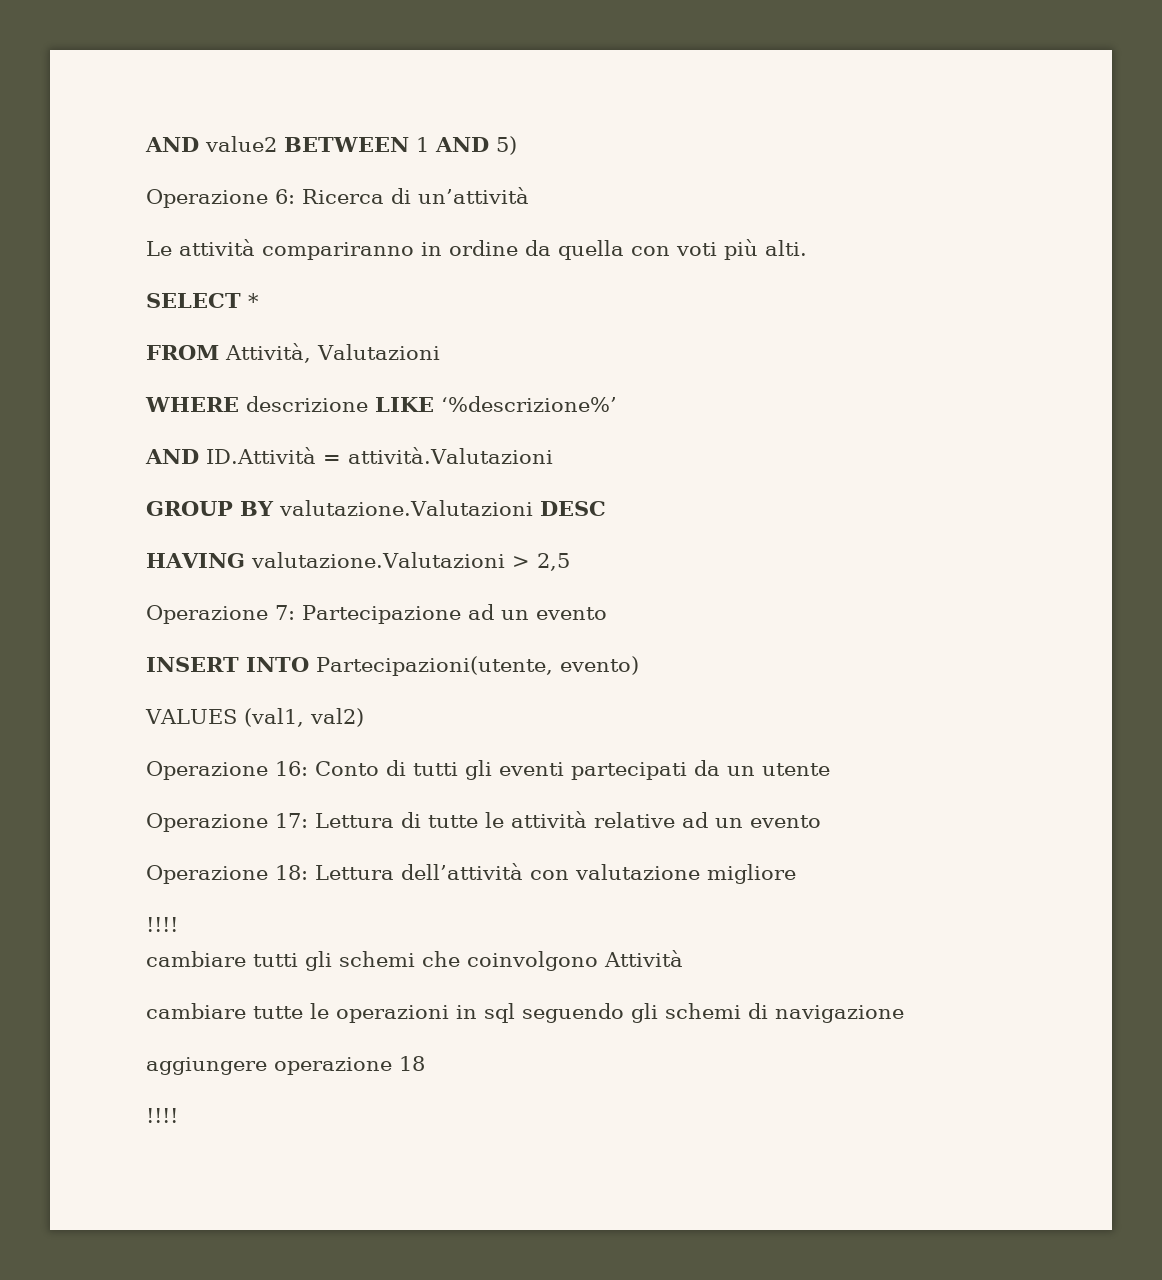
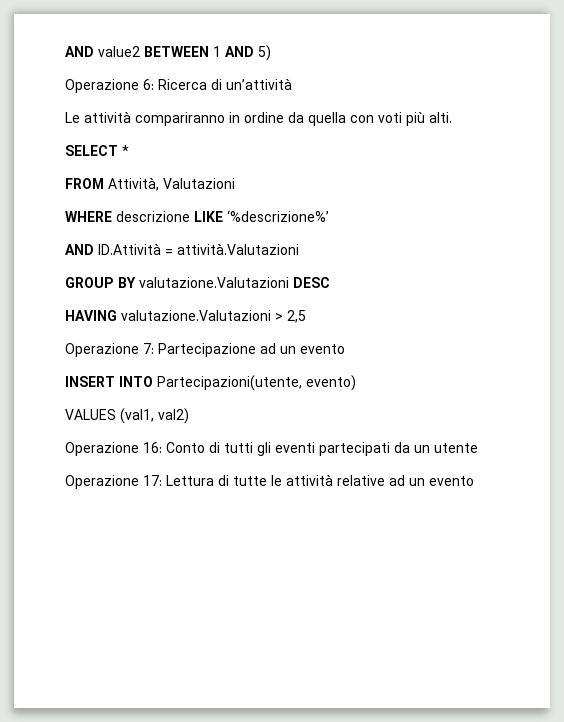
[146,863,796,884] [146,917,178,932] [146,950,683,971] [146,1003,904,1023] [146,1056,425,1075] [146,1108,178,1123] // Operazione 18: Lettura dell’attività con valutazione migliore // !!!! // cambiare tutti gli schemi che coinvolgono Attività // cambiare tutte le operazioni in sql seguendo gli schemi di navigazione // aggiungere operazione 18 // !!!! -> (474, 481) none

